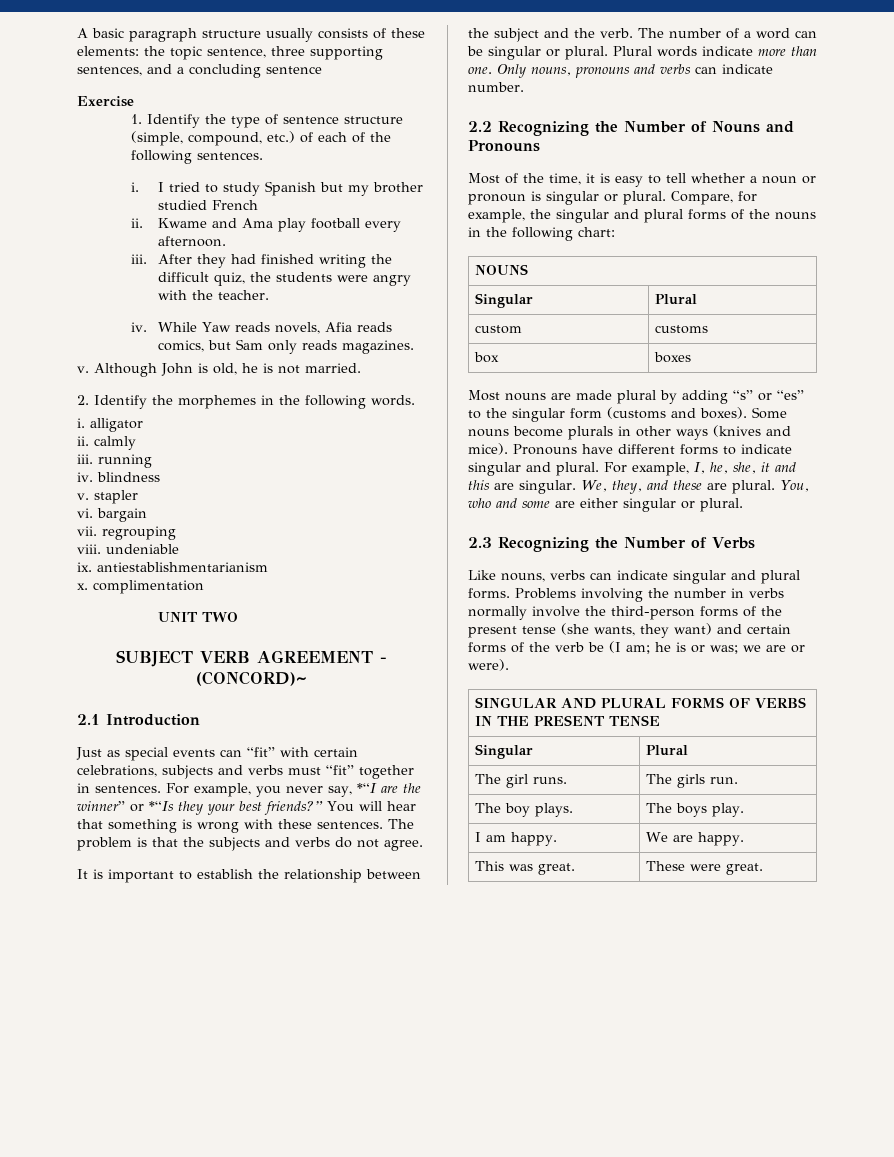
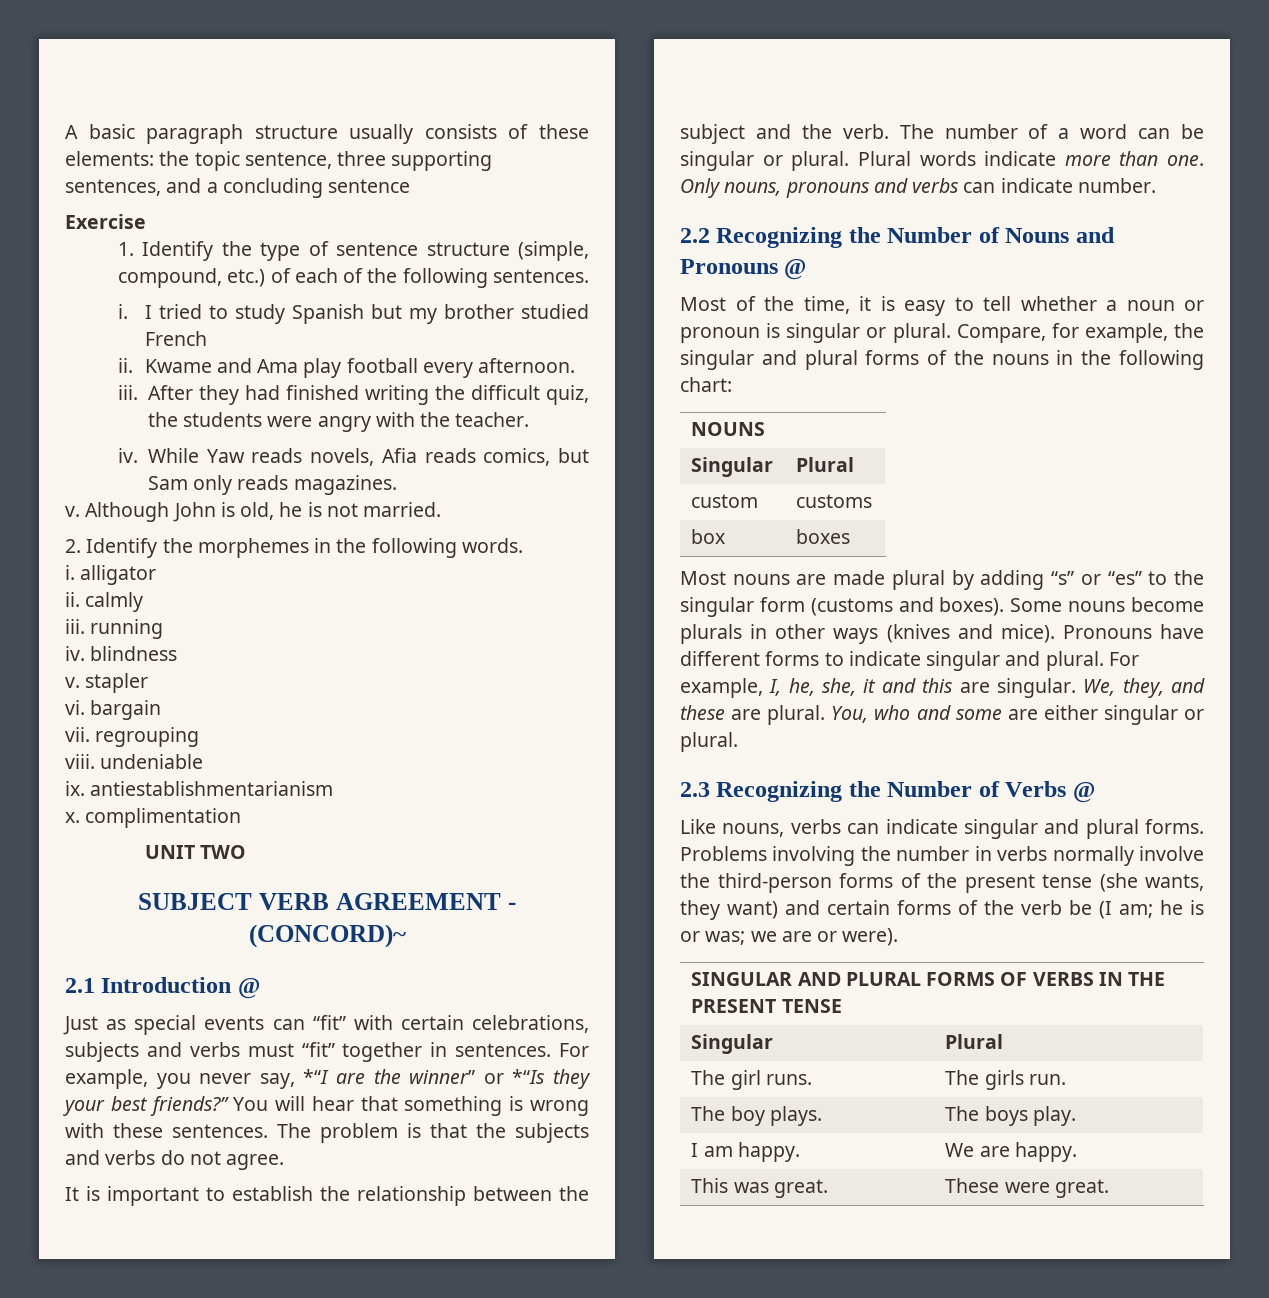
(200, 720) none -> [237,978,260,999] @
(540, 146) none -> [784,259,807,280] @
(755, 543) none -> [1072,782,1095,803] @

